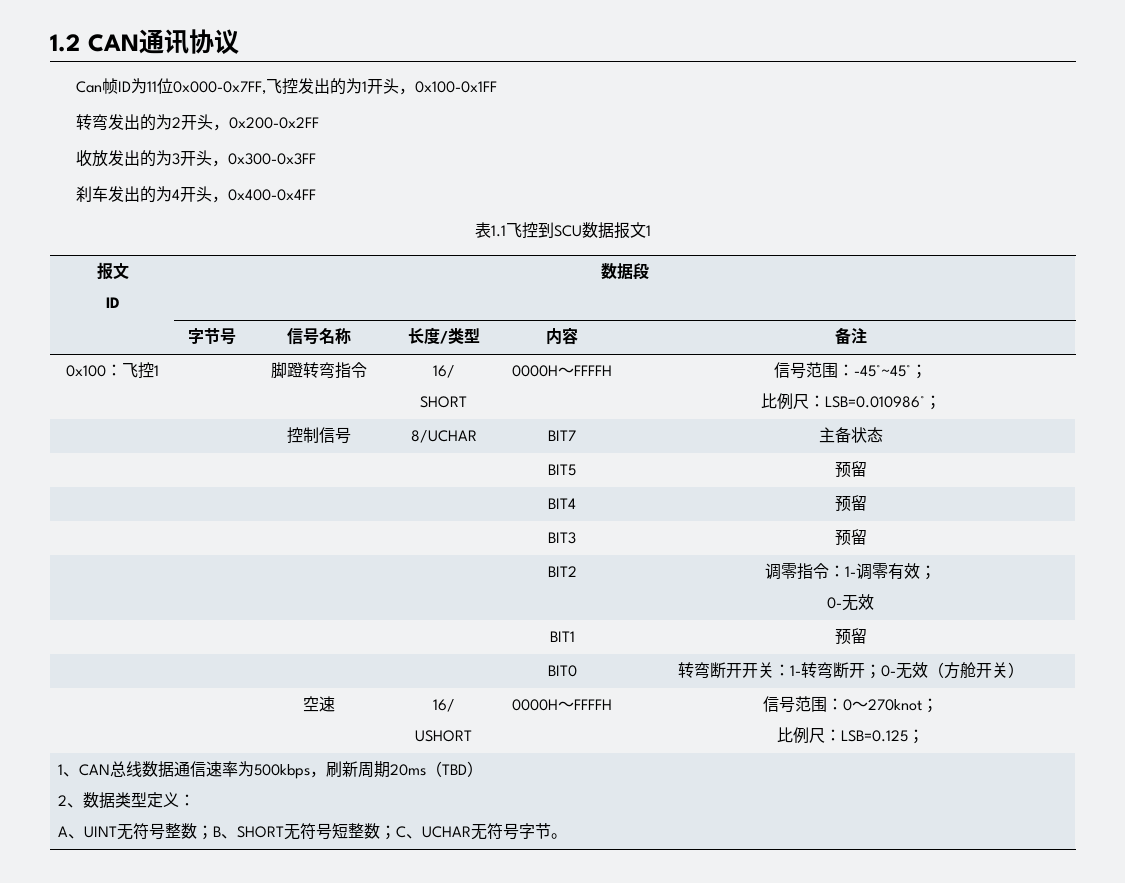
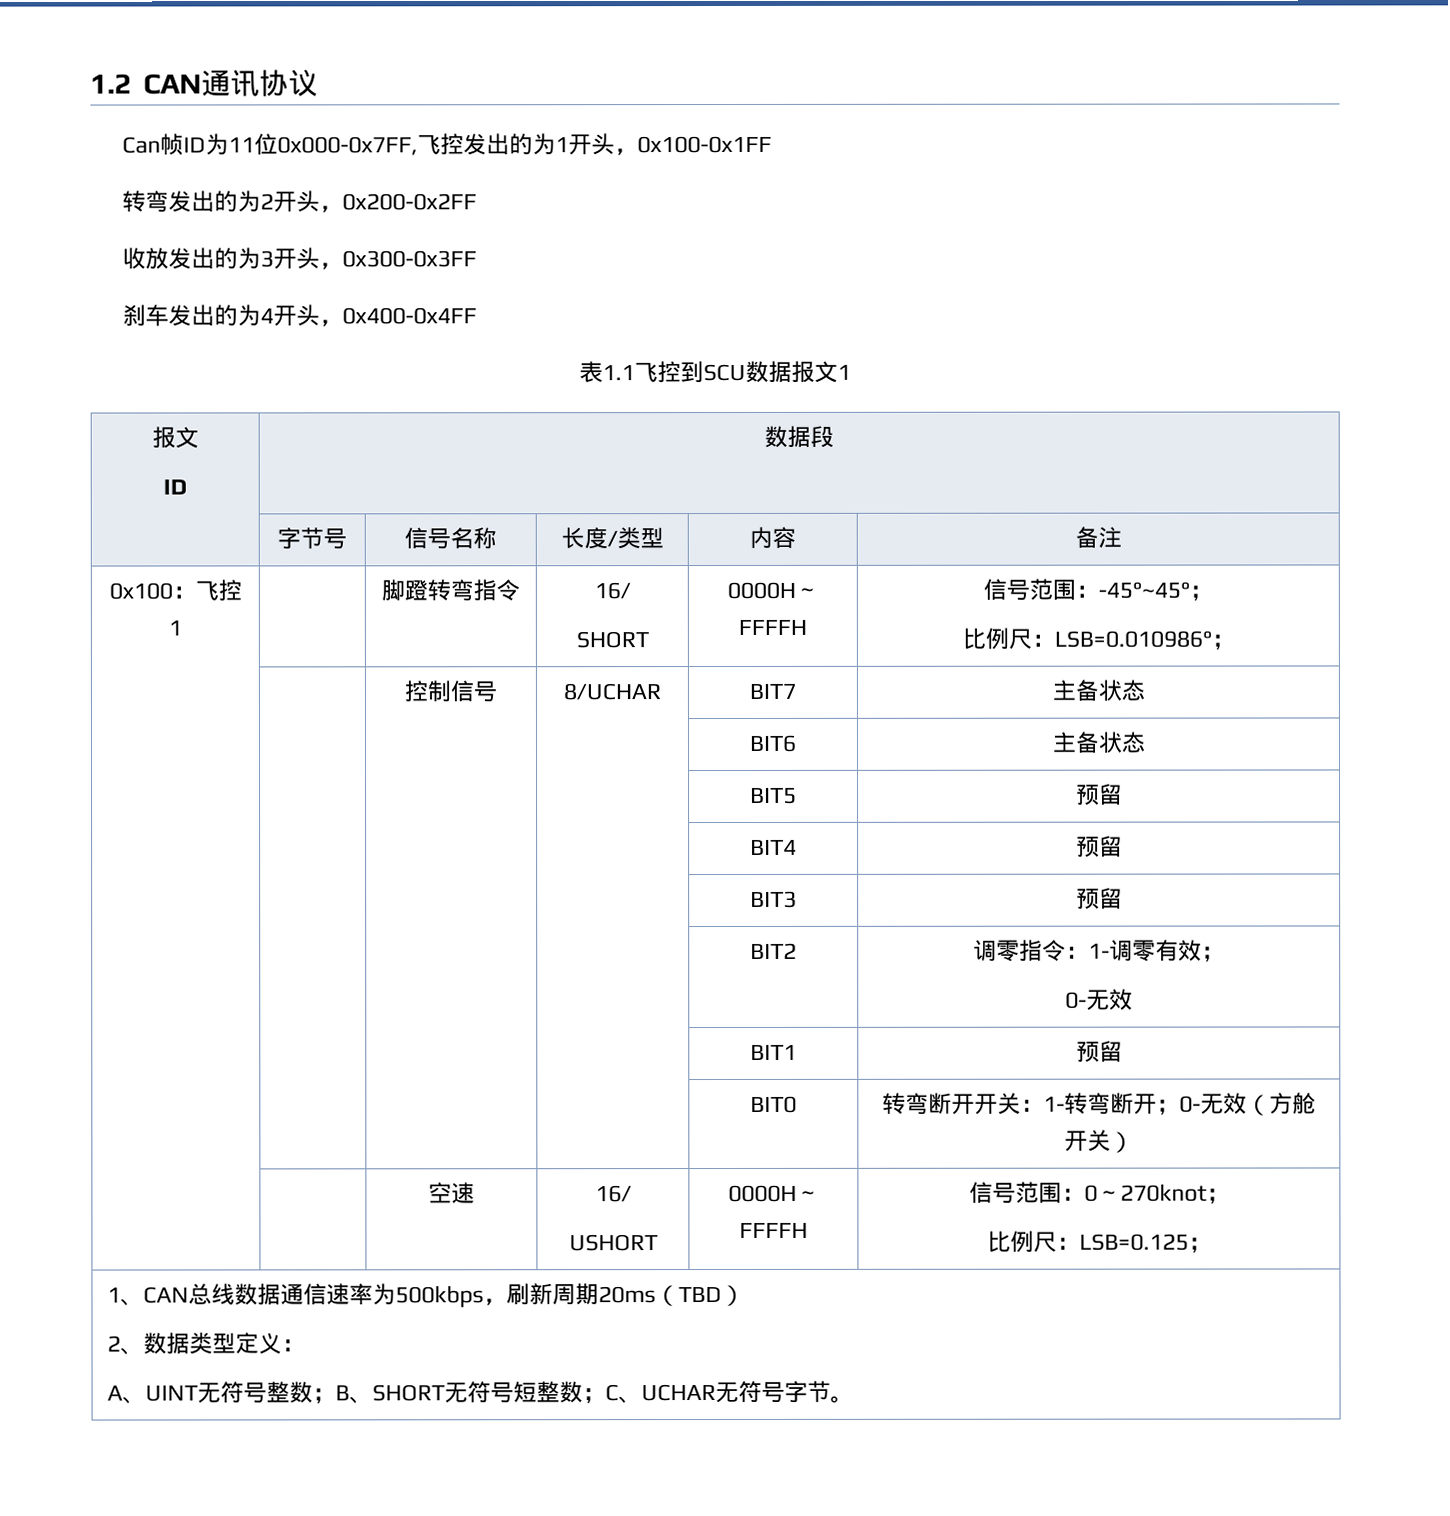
(883, 435) none -> [749,734,796,752] [1051,731,1145,754] // | | | | BIT6 | 主备状态

